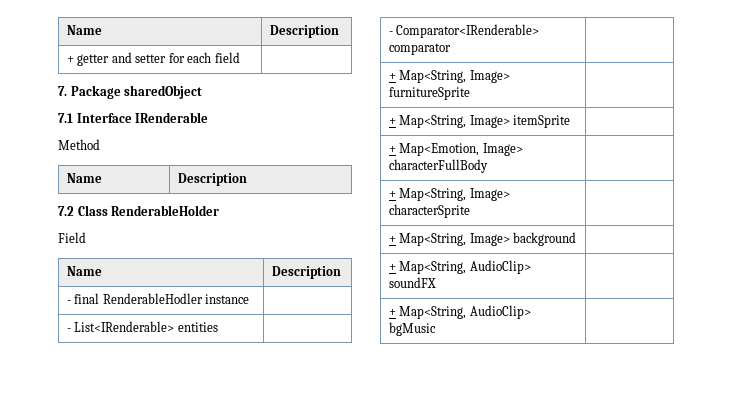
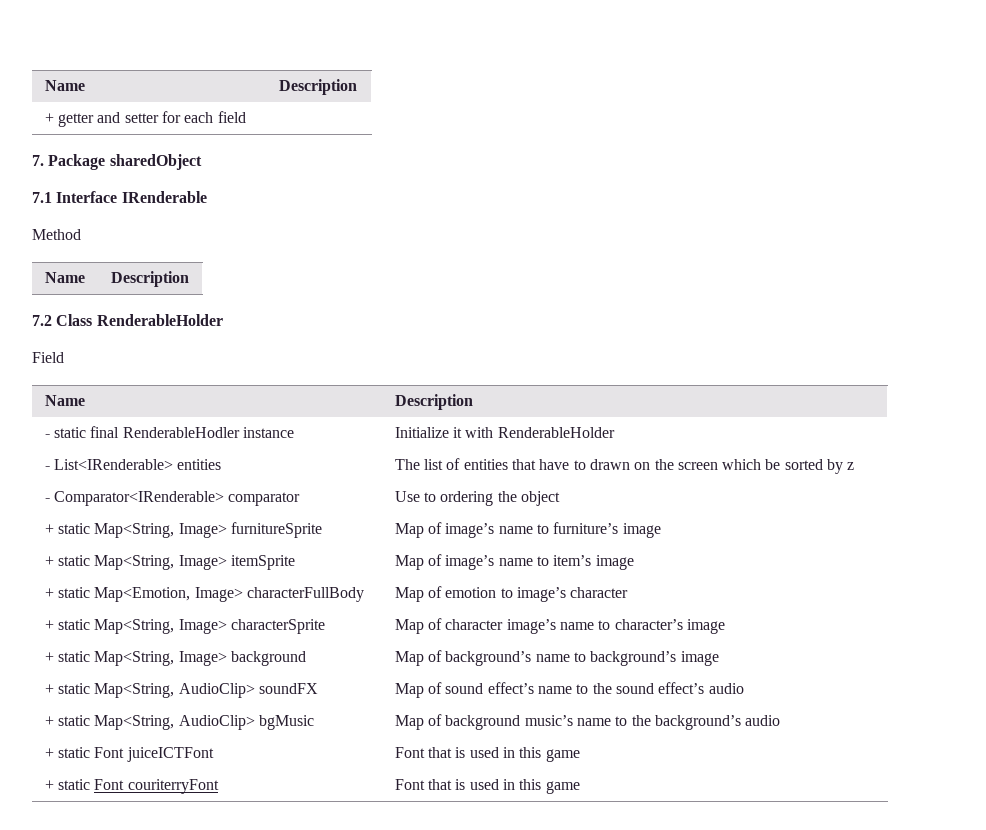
(71, 302) none -> [53,427,86,438] static
(250, 299) none -> [394,427,615,438] Initialize it with RenderableHolder
[388,24,540,38] [388,43,451,55] [388,73,396,80] // - Comparator<IRenderable> comparator | // + -> [394,458,855,474] [44,491,301,506] [394,491,560,506] [44,523,90,534] The list of entities that have to drawn on the screen which be sorted by z // - Comparator<IRenderable> comparator | Use to ordering the object // + static
[388,118,396,125] // + -> [394,522,661,538] [44,555,90,566] Map of image’s name to furniture’s image // + static
[388,146,396,153] // + -> [394,554,634,570] [44,587,90,598] Map of image’s name to item’s image // + static
[388,191,396,198] // + -> [394,586,629,602] [44,619,90,630] Map of emotion to image’s character // + static
[388,236,396,243] // + -> [394,618,725,634] [44,651,90,662] Map of character image’s name to character’s image // + static
[388,264,396,271] // + -> [394,650,719,666] [44,683,90,694] Map of background’s name to background’s image // + static
[388,309,396,316] // + -> [394,682,744,698] [44,715,90,726] Map of sound effect’s name to the sound effect’s audio // + static
(436, 329) none -> [394,714,781,730] [44,747,214,762] [394,747,580,762] [44,779,219,794] [394,779,580,794] Map of background music’s name to the background’s audio // + static Font juiceICTFont | Font that is used in this game // + static Font couriterryFont | Font that is used in this game

